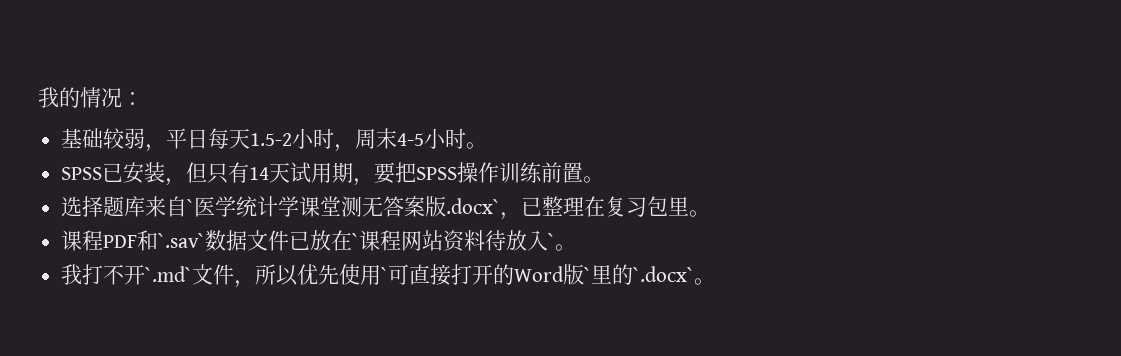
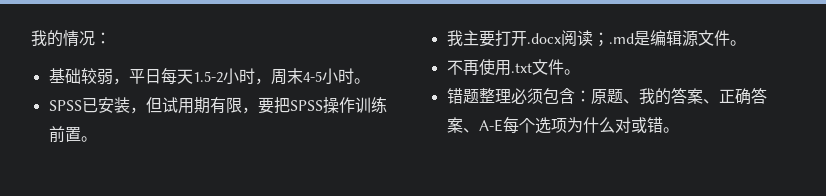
[207,162,354,184] 只有14天试用期 -> [161,97,242,114] 试用期有限
[61,196,711,220] [61,230,577,252] [61,264,695,288] 选择题库来自`医学统计学课堂测无答案版.docx`，已整理在复习包里。 // 课程PDF和`.sav`数据文件已放在`课程网站资料待放入`。 // 我打不开`.md`文件，所以优先使用`可直接打开的Word版`里的`.docx` -> [446,30,746,47] [446,59,580,76] [446,88,767,105] [446,117,663,134] 我主要打开.docx阅读；.md是编辑源文件。 // 不再使用.txt文件。 // 错题整理必须包含：原题、我的答案、正确答案、A-E每个选项为什么对或错

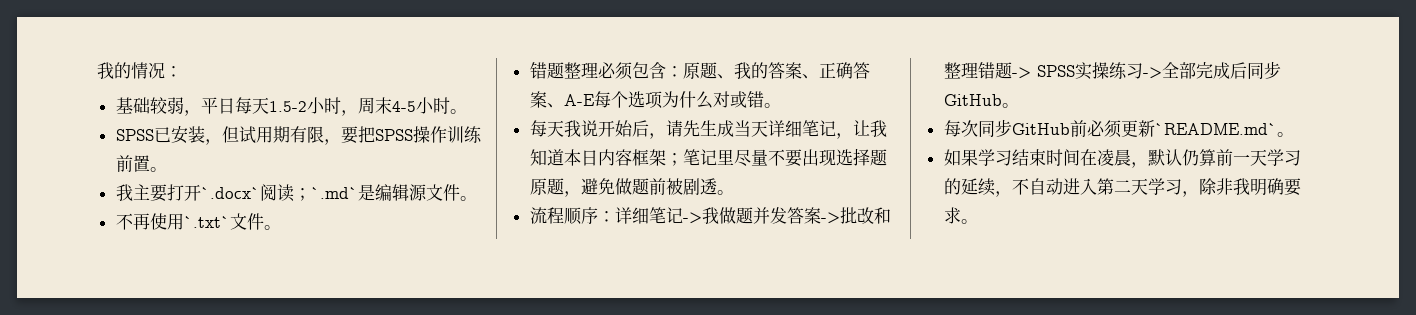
[526,30,634,47] .docx阅读；.md -> [200,184,358,202] `.docx`阅读；`.md`
[510,63,532,73] .txt -> [183,216,230,228] `.txt`
(679, 130) none -> [529,120,887,139] [529,148,887,167] [529,178,734,197] [529,207,891,225] [943,61,1281,80] [943,94,1019,108] [943,119,1294,138] [943,149,1301,168] [943,178,1301,197] [943,207,978,224] // 每天我说开始后，请先生成当天详细笔记，让我知道本日内容框架；笔记里尽量不要出现选择题原题，避免做题前被剧透。 // 流程顺序：详细笔记->我做题并发答案->批改和整理错题-> SPSS实操练习->全部完成后同步GitHub。 // 每次同步GitHub前必须更新`README.md`。 // 如果学习结束时间在凌晨，默认仍算前一天学习的延续，不自动进入第二天学习，除非我明确要求。

